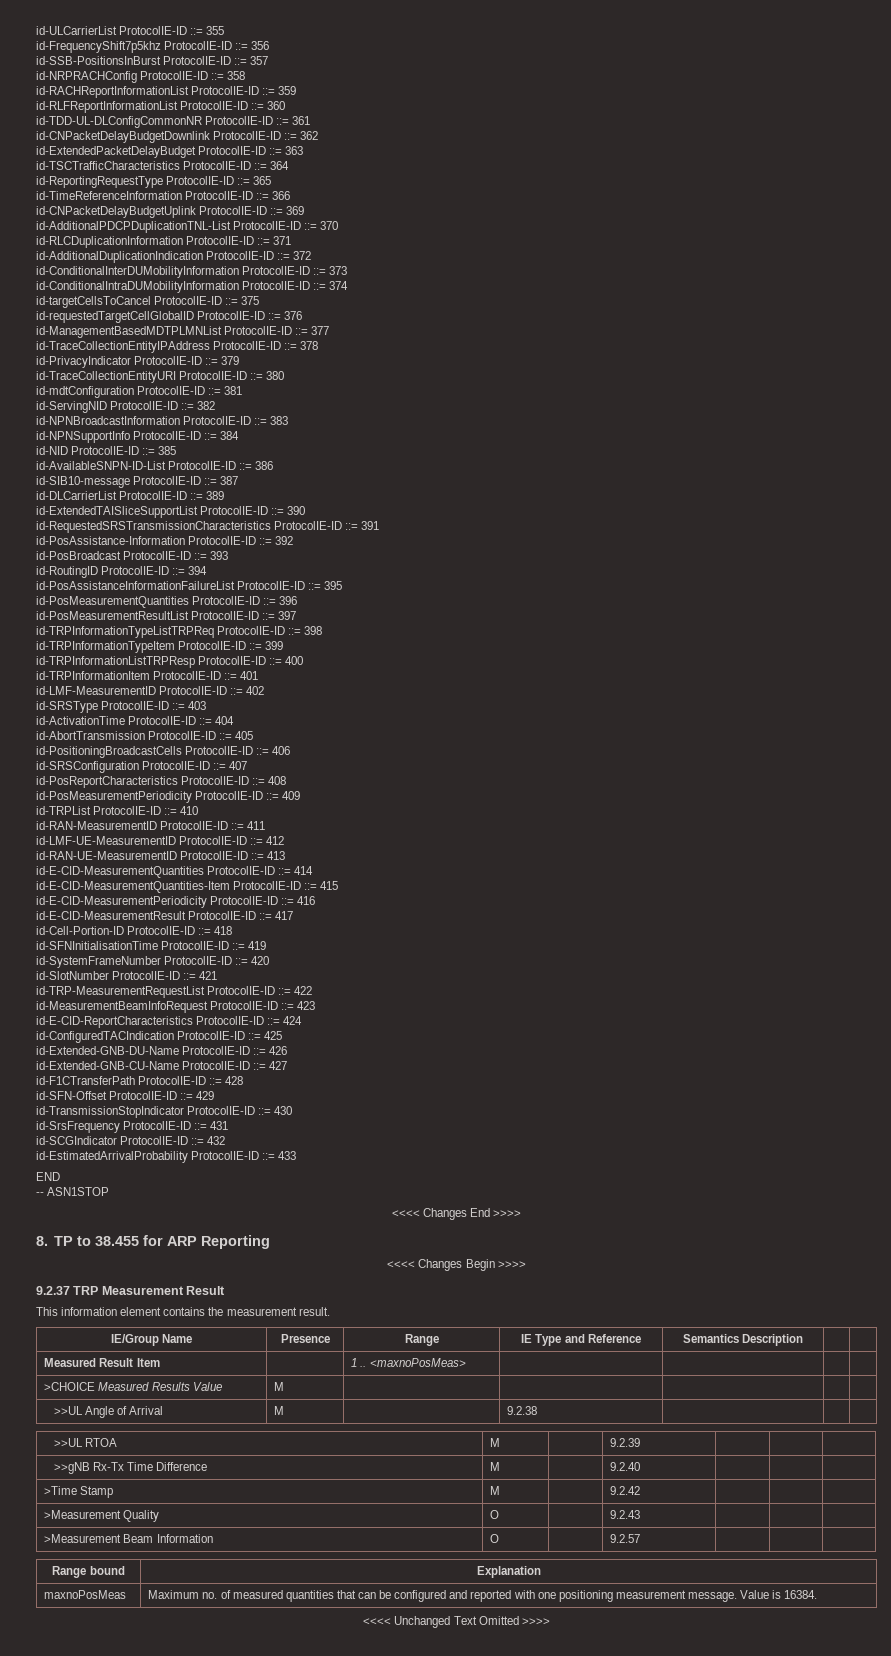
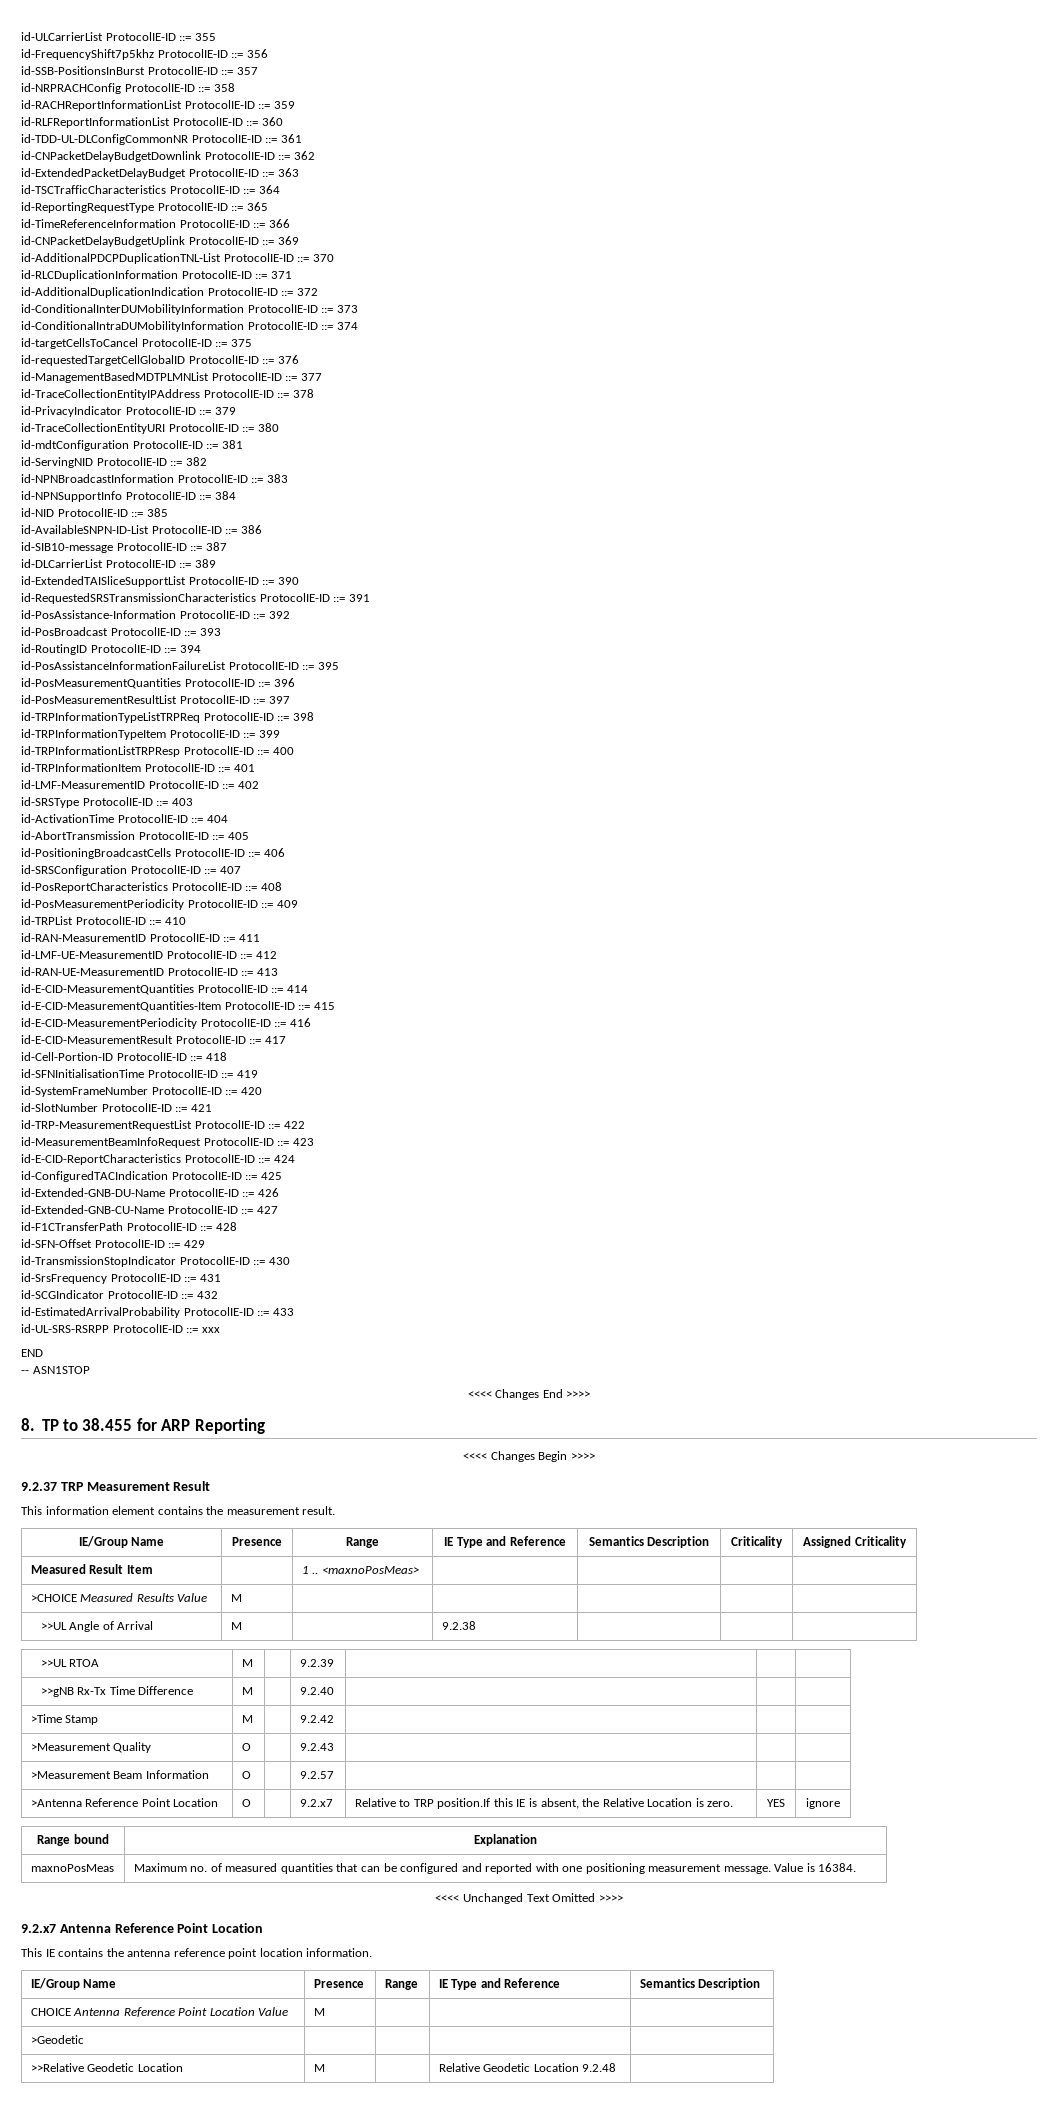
(297, 1155) none -> [21,1324,220,1333] // id-UL-SRS-RSRPP ProtocolIE-ID ::= xxx
(804, 1340) | -> [731,1536,783,1548] [803,1536,907,1548] Criticality | Assigned Criticality
(641, 1538) none -> [30,1798,219,1807] [241,1799,251,1807] [299,1799,333,1807] [354,1798,734,1809] [767,1799,785,1807] [806,1798,840,1809] // >Antenna Reference Point Location | O | | 9.2.x7 | Relative to TRP position.If this IE is absent, the Relative Location is zero. | YES | ignore
(550, 1621) none -> [21,1923,264,1933] [21,1948,373,1959] [30,1978,117,1990] [313,1979,364,1988] [384,1979,418,1990] [438,1978,561,1990] [639,1978,761,1990] [30,2007,289,2017] [313,2008,325,2016] [30,2035,84,2044] [30,2063,183,2072] [313,2064,325,2072] [438,2063,617,2072] // 9.2.x7 Antenna Reference Point Location // This IE contains the antenna reference point location information. // IE/Group Name | Presence | Range | IE Type and Reference | Semantics Description // CHOICE Antenna Reference Point Location Value | M | | | // >Geodetic | | | | // >>Relative Geodetic Location | M | | Relative Geodetic Location 9.2.48 |

